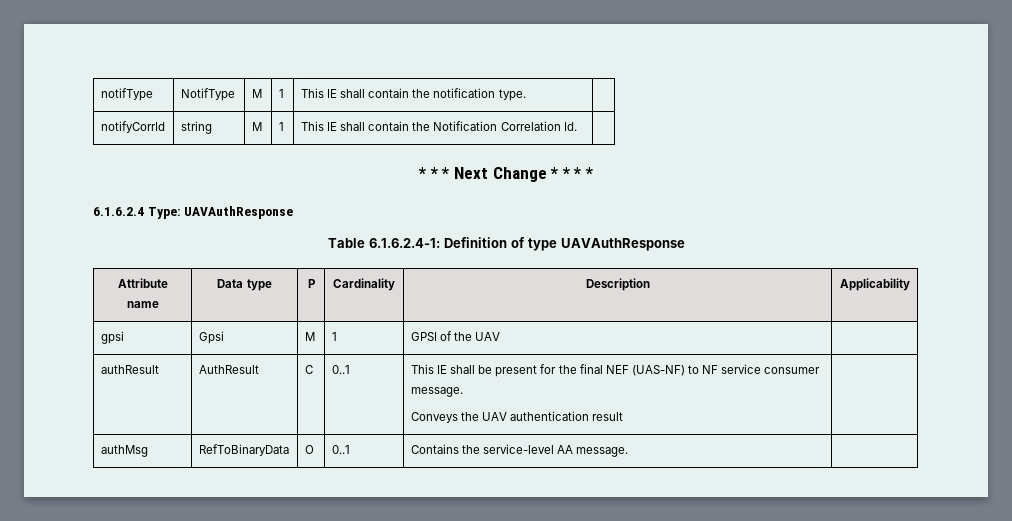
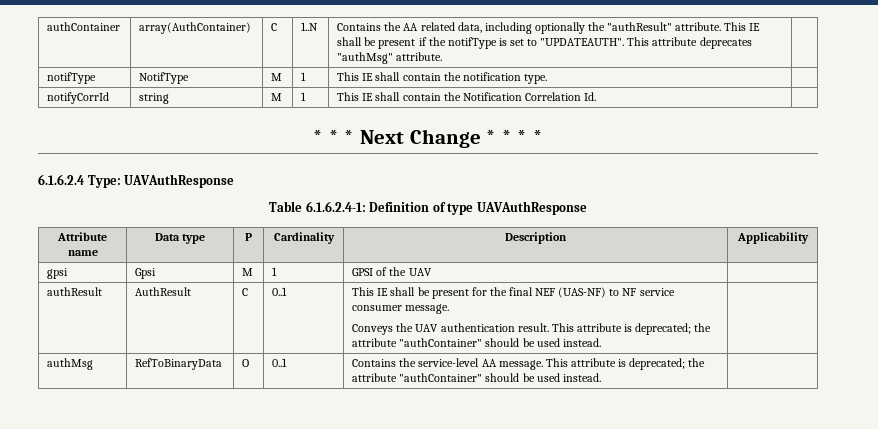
(100, 94) none -> [47,22,121,31] [139,22,252,34] [271,23,278,31] [301,22,319,31] [337,22,761,34] [337,37,752,49] [337,52,443,64] authContainer | array(AuthContainer) | C | 1..N | Contains the AA related data, including optionally the "authResult" attribute. This IE shall be present if the notifType is set to "UPDATEAUTH". This attribute deprecates "authMsg" attribute. | //
[592,412,624,421] result -> [517,323,712,335] [352,338,601,347] result. This attribute is deprecated; the attribute "authContainer" should be used instead.
(629, 452) none -> [545,358,706,370] [352,373,601,382] This attribute is deprecated; the attribute "authContainer" should be used instead.

